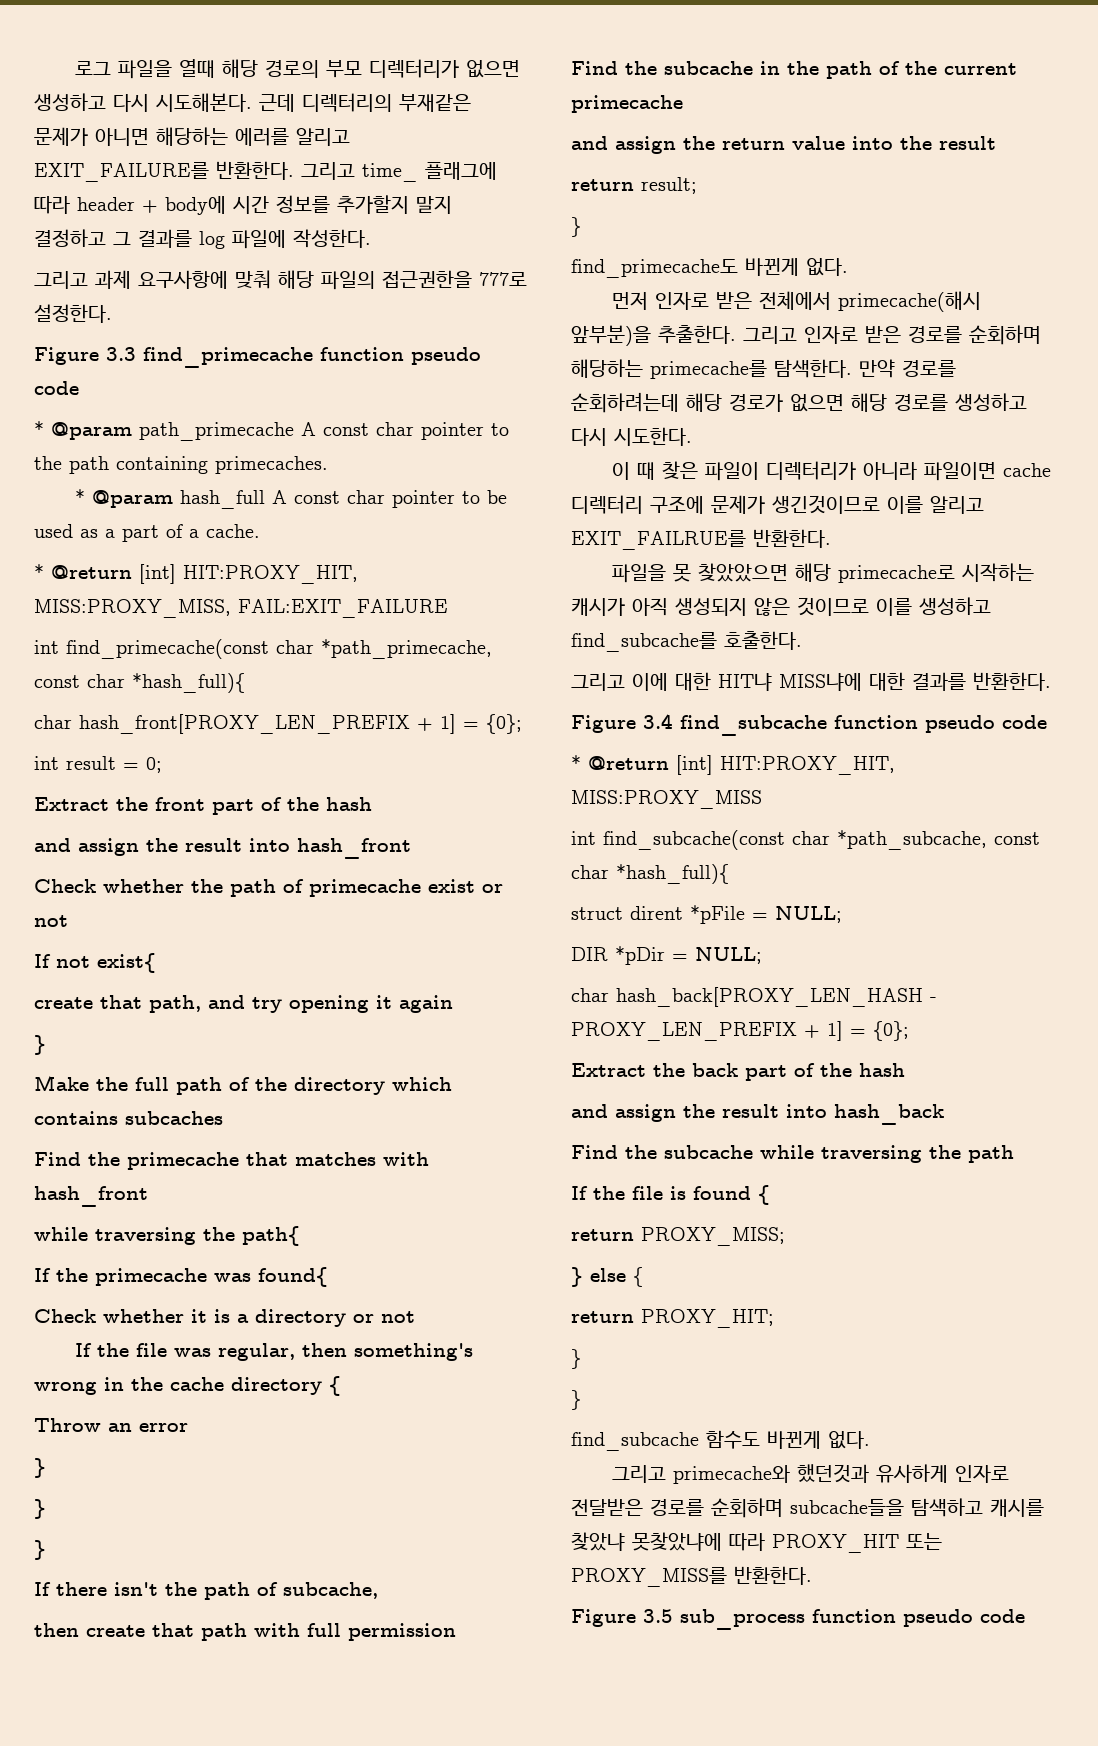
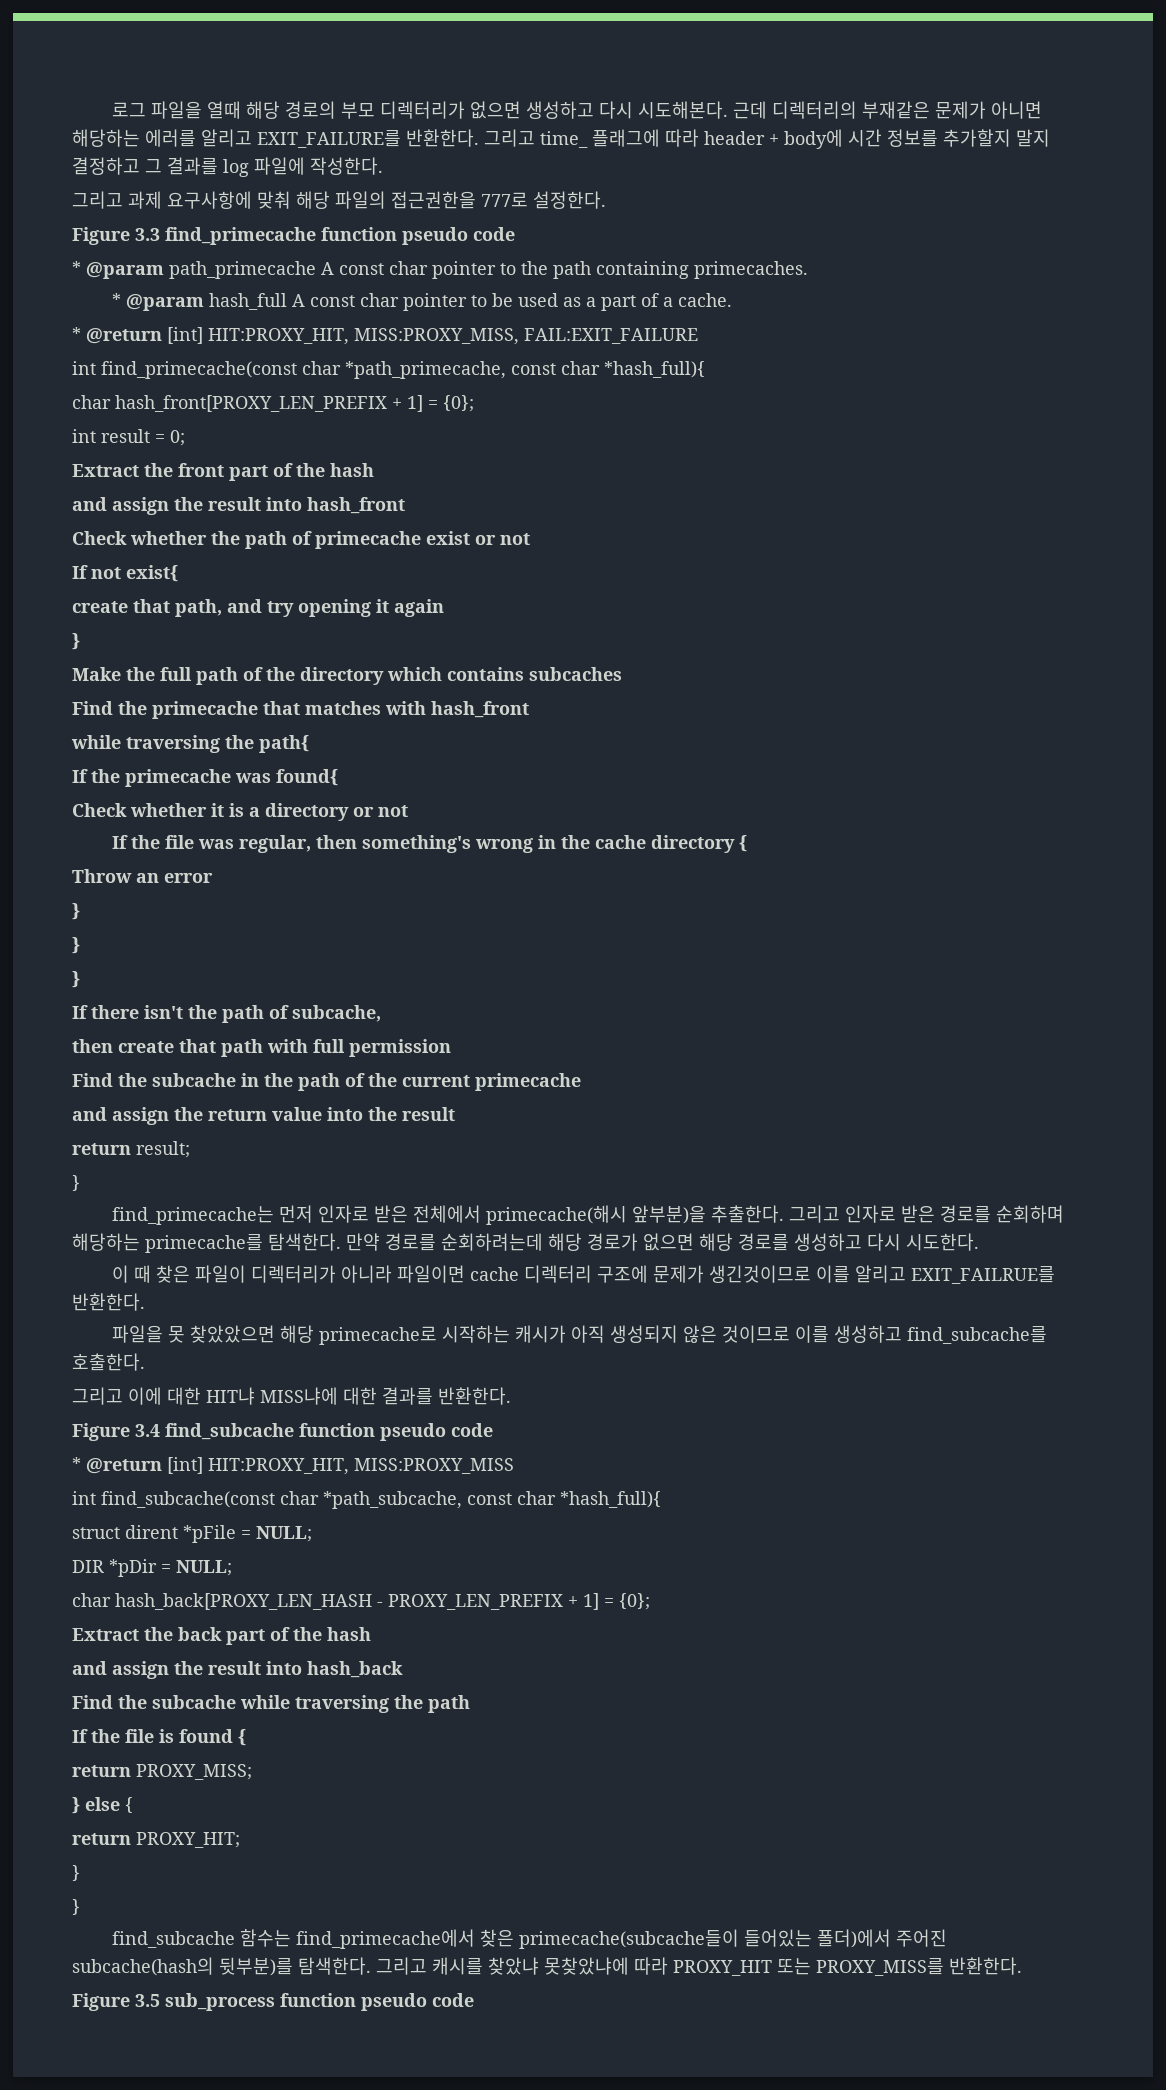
[571,258,848,278] find_primecache도 바뀐게 없다. // -> [112,1206,275,1225] find_primecache는
[706,1430,870,1449] [611,1464,1009,1484] [571,1498,983,1518] 함수도 바뀐게 없다. // 그리고 primecache와 했던것과 유사하게 인자로 전달받은 경로를 순회하며 subcache들을 탐색하고 -> [240,1929,948,1949] [72,1957,427,1976] 함수는 find_primecache에서 찾은 primecache(subcache들이 들어있는 폴더)에서 주어진 subcache(hash의 뒷부분)를 탐색한다. 그리고

